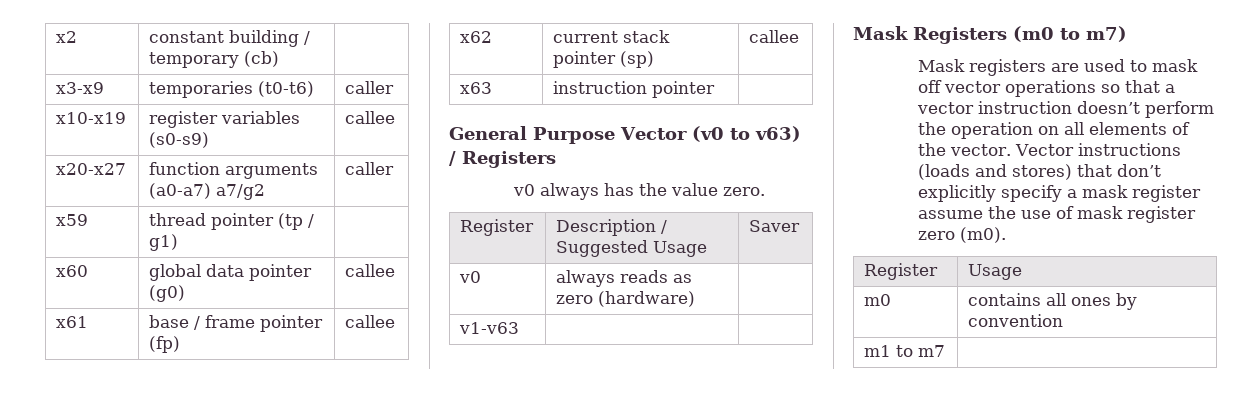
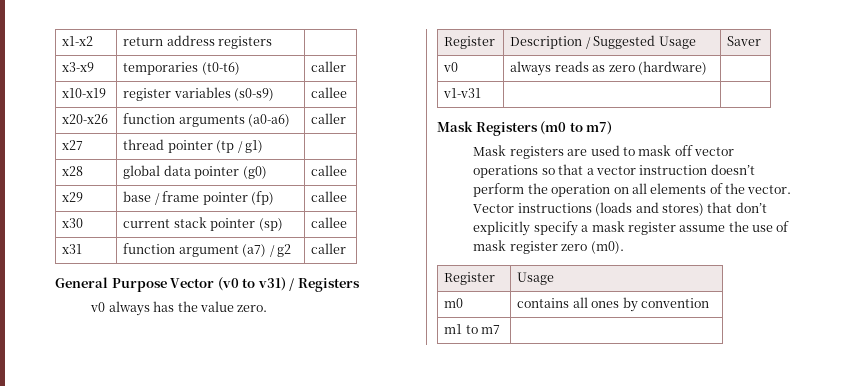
[56,31,78,43] [149,30,311,47] [149,51,280,68] x2 | constant building / temporary (cb) -> [62,36,94,46] [123,35,273,49] x1-x2 | return address registers
[56,163,127,175] x20-x27 -> [62,114,109,124] x20-x26
[149,183,266,200] [345,162,395,175] [56,214,89,226] (a0-a7) a7/g2 | caller // x59 -> [248,114,291,127] [311,113,347,124] [62,140,84,150] (a0-a6) | caller // x27
[56,265,89,277] x60 -> [62,166,84,176] x28
[56,316,89,328] x61 -> [62,192,84,202] x29
[460,31,493,43] x62 -> [62,218,84,228] x30
[460,82,493,94] [553,81,716,98] x63 | instruction pointer | -> [62,244,83,254] [123,243,291,257] [311,243,347,254] x31 | function argument (a7) / g2 | caller
[754,126,801,142] v63) -> [257,277,286,291] v31)
[459,322,520,334] v1-v63 -> [443,88,482,98] v1-v31

